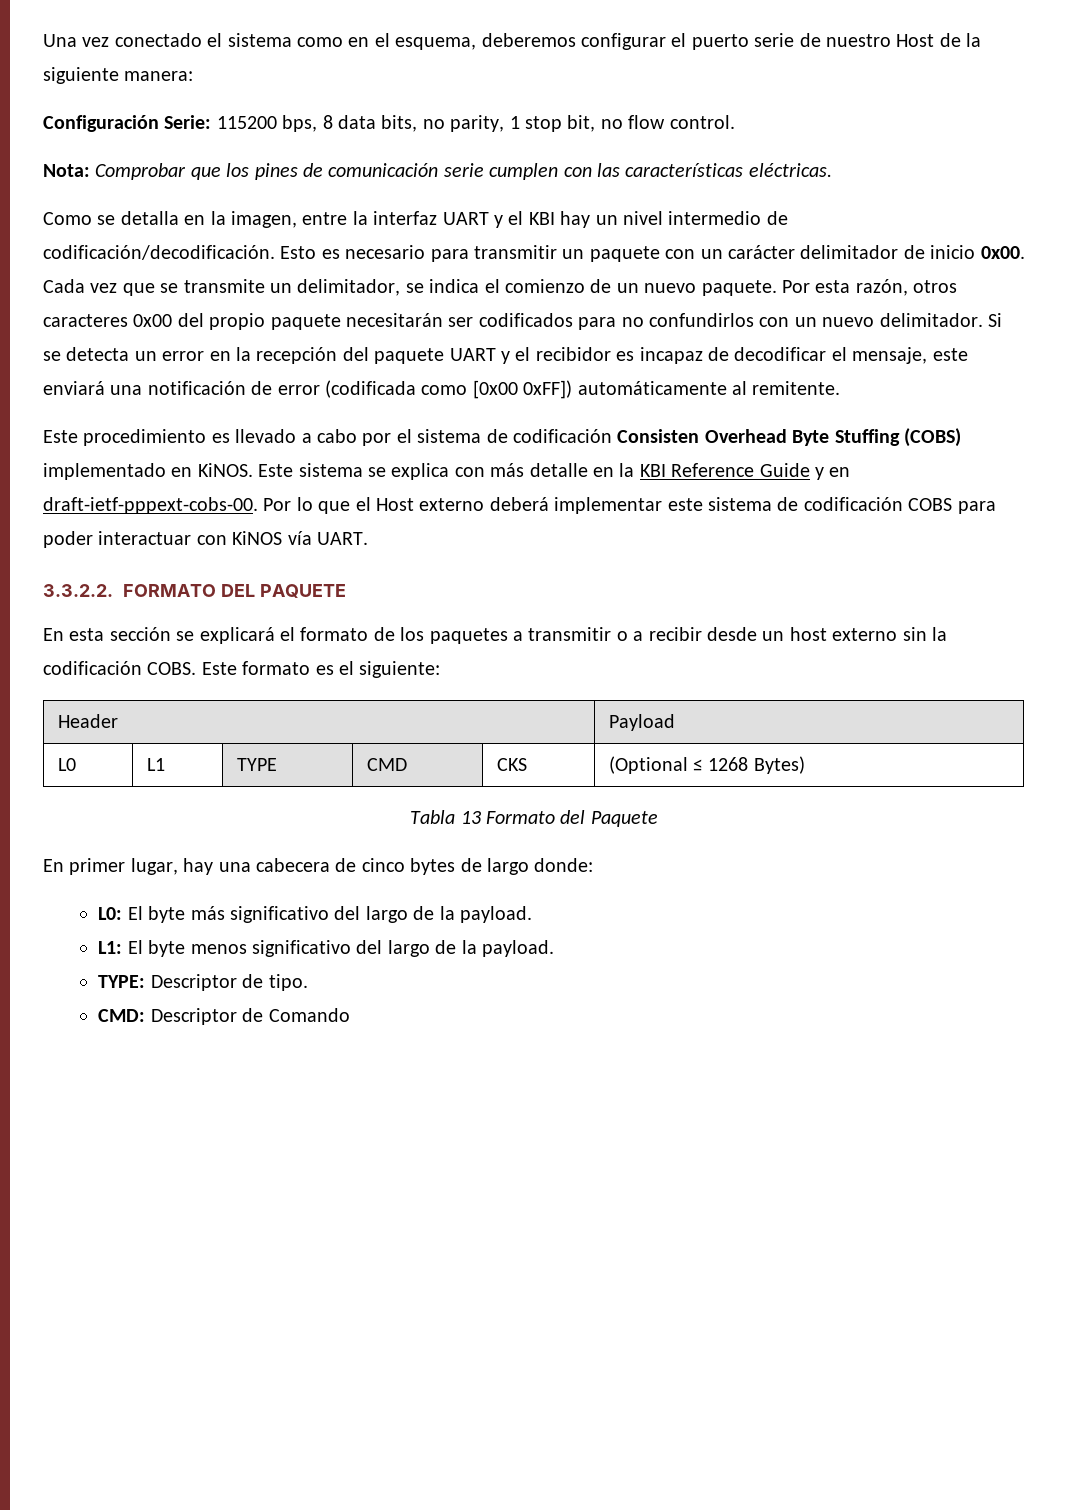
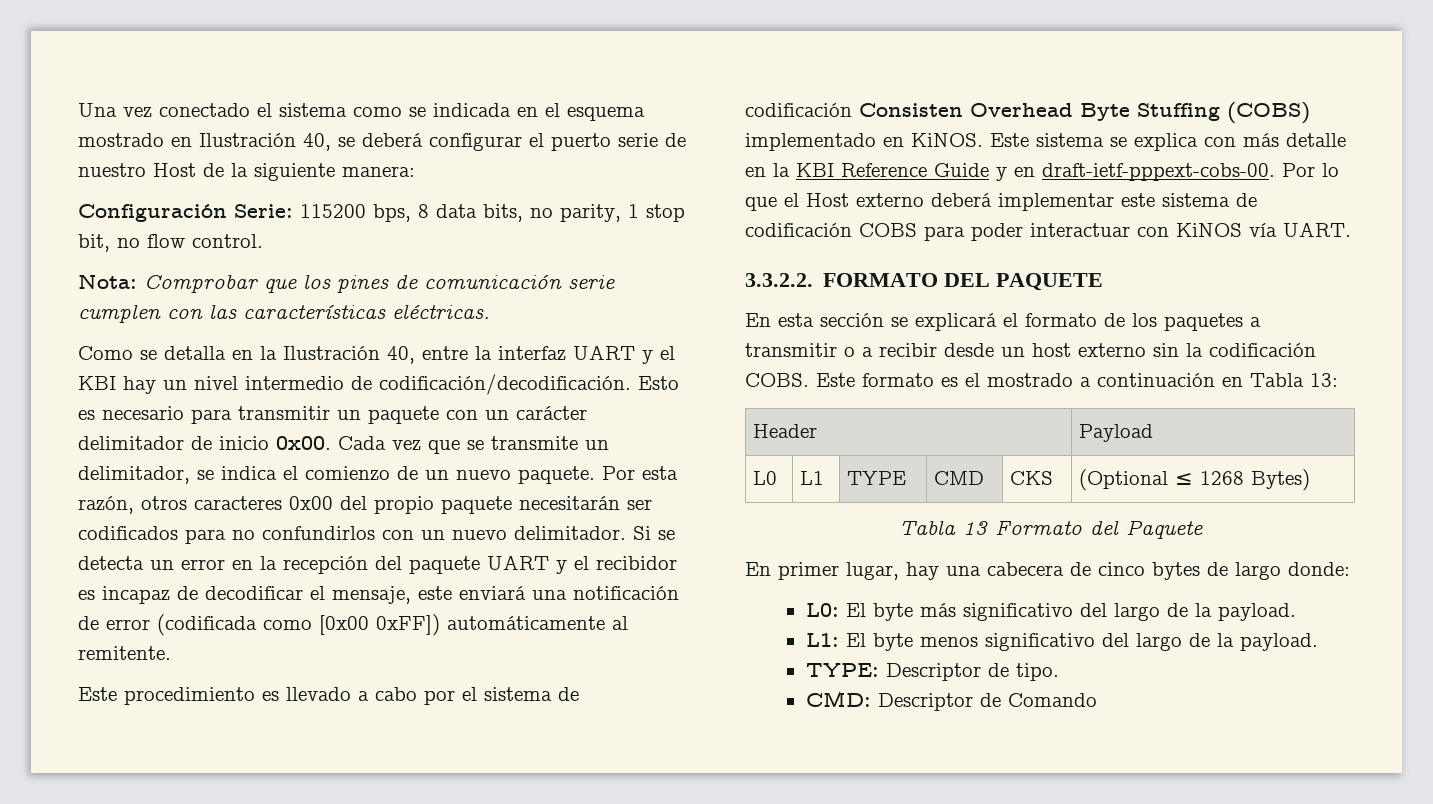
[348,33,576,50] en el esquema, deberemos -> [409,103,645,121] [78,133,423,151] se indicada en el esquema mostrado en Ilustración 40, se deberá
[231,211,297,228] imagen, -> [283,346,415,364] Ilustración 40,
[359,661,441,678] siguiente: -> [987,373,1338,387] mostrado a continuación en Tabla 13:

